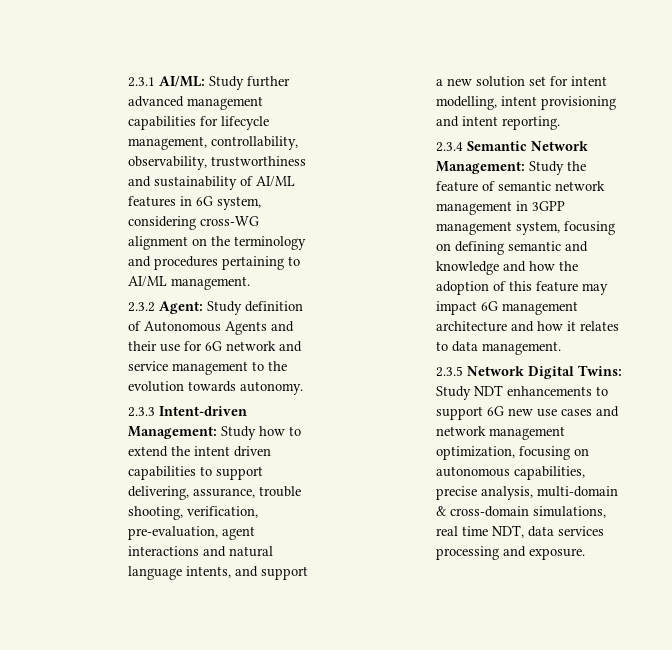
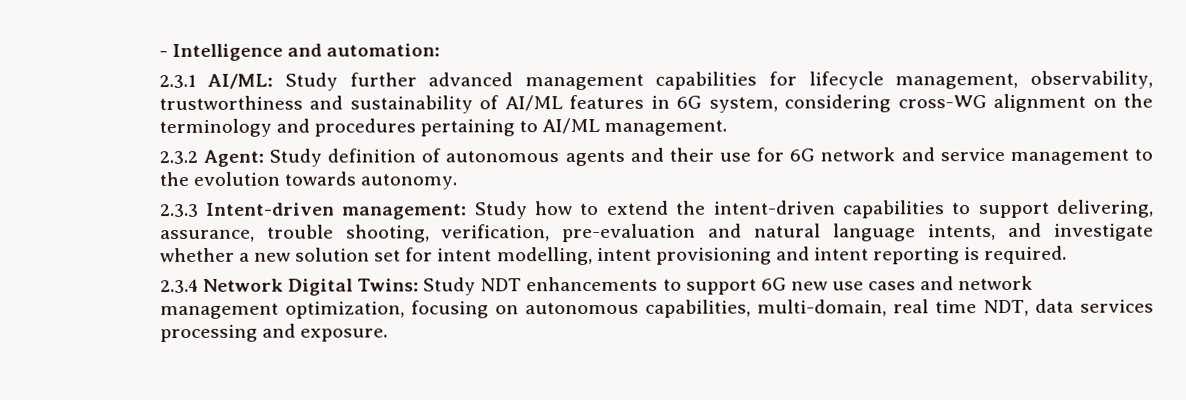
(128, 82) none -> [158,43,441,62] - Intelligence and automation: //
[211,136,298,150] controllability, -> (1019, 81) none
[144,321,267,335] Autonomous Agents -> [445,149,625,167] autonomous agents
[128,426,217,439] Management: -> [342,203,468,220] management:
[194,446,271,457] intent driven -> [713,200,836,215] intent-driven
[128,526,255,540] [128,546,199,556] pre-evaluation, agent interactions -> [562,223,697,243] pre-evaluation
[261,566,308,580] support -> [1053,223,1154,241] [159,247,235,263] investigate whether
[502,116,560,130] [436,141,588,152] [436,161,586,175] [436,181,605,192] [436,201,565,215] [436,221,615,235] [436,241,588,255] [436,261,578,275] [436,281,608,295] [436,301,578,315] [436,321,619,332] [436,341,561,355] [436,366,463,377] reporting. // 2.3.4 Semantic Network Management: Study the feature of semantic network management in 3GPP management system, focusing on defining semantic and knowledge and how the adoption of this feature may impact 6G management architecture and how it relates to data management. // 2.3.5 -> [873,245,1068,265] [159,278,199,294] reporting is required. // 2.3.4
[436,486,618,500] [436,506,606,518] precise analysis, multi-domain & cross-domain simulations, -> [756,299,887,317] multi-domain,

